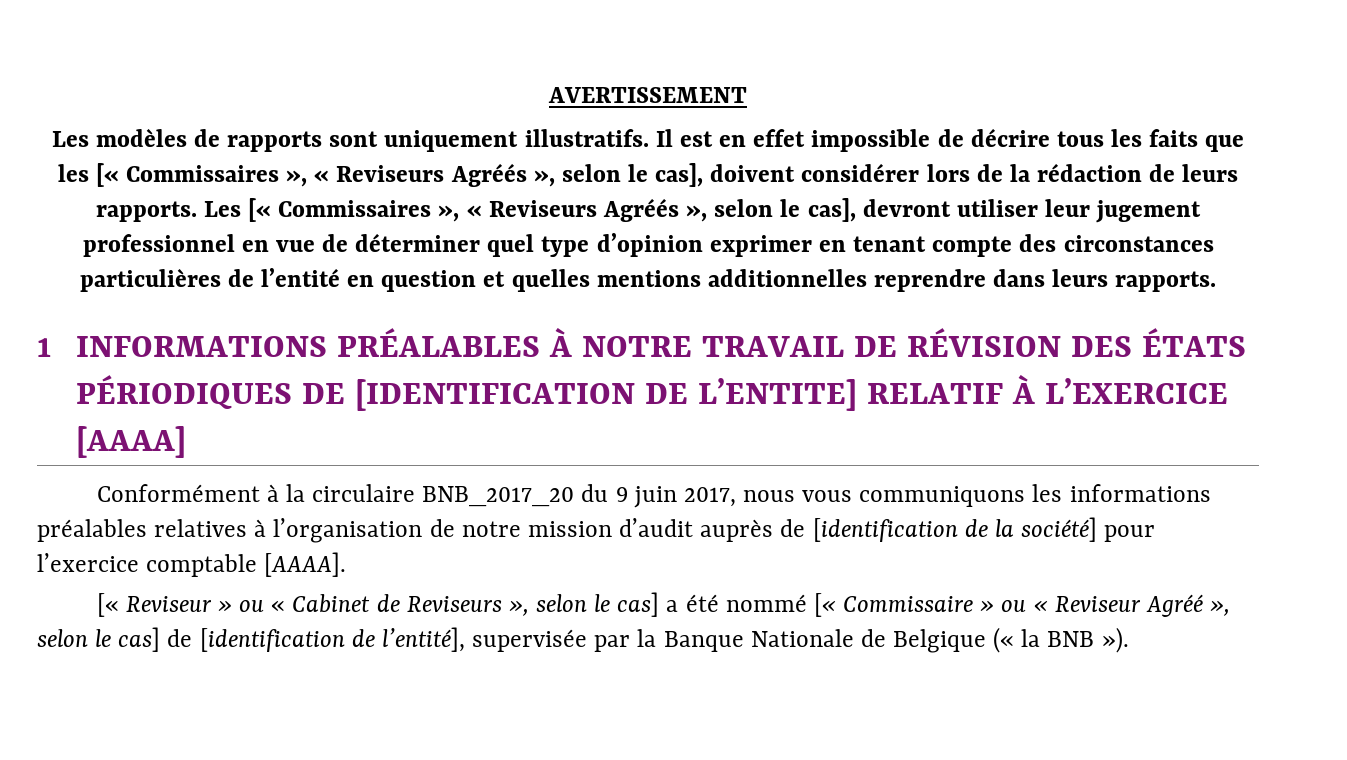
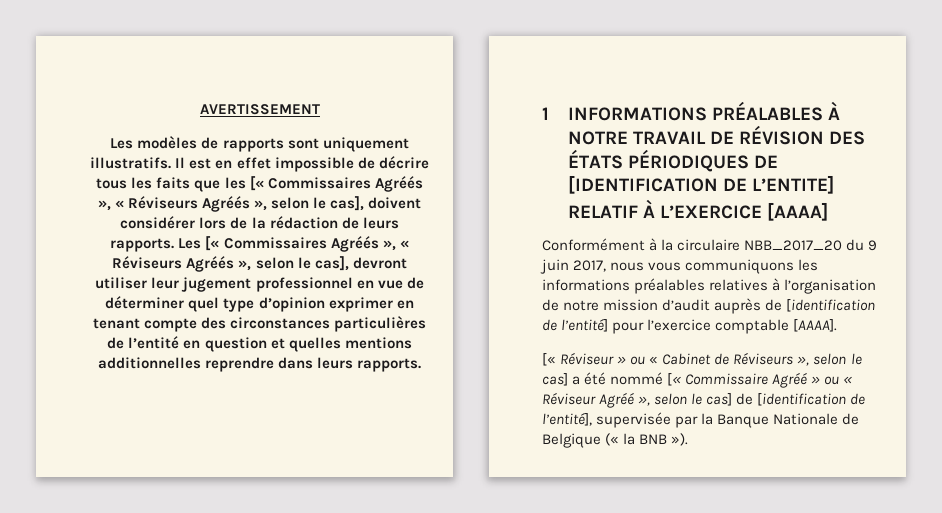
[286,165,445,187] », « Reviseurs -> [374,176,423,192] [97,196,198,211] Agréés », « Réviseurs
[438,200,597,222] », « Reviseurs -> [330,236,409,252] [112,256,183,269] Agréés », « Réviseurs
[422,486,575,507] BNB_2017_20 -> [744,240,843,251] NBB_2017_20
[994,517,1098,542] la société] -> [561,318,609,332] l’entité]
[125,596,212,612] Reviseur -> [560,352,615,365] Réviseur
[406,596,502,612] Reviseurs -> [733,352,794,365] Réviseurs
[980,596,1141,612] » ou « Reviseur -> [772,372,853,388] [542,392,596,405] Agréé » ou « Réviseur

